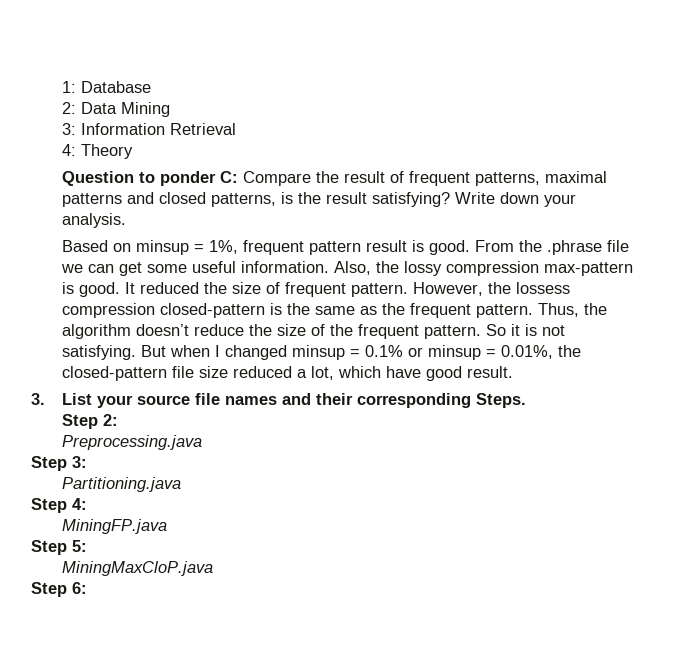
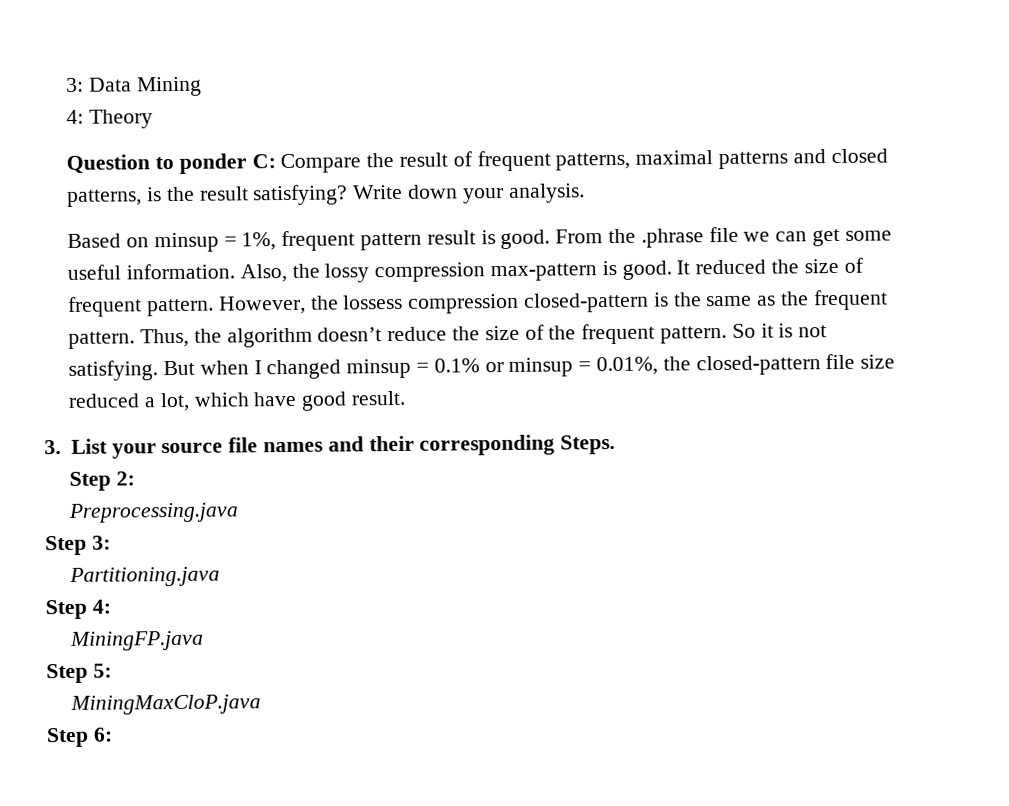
[62,81,152,93] [62,102,77,114] 1: Database // 2: -> [66,77,85,92] 3:
[62,123,237,135] // 3: Information Retrieval -> (202, 86) none

